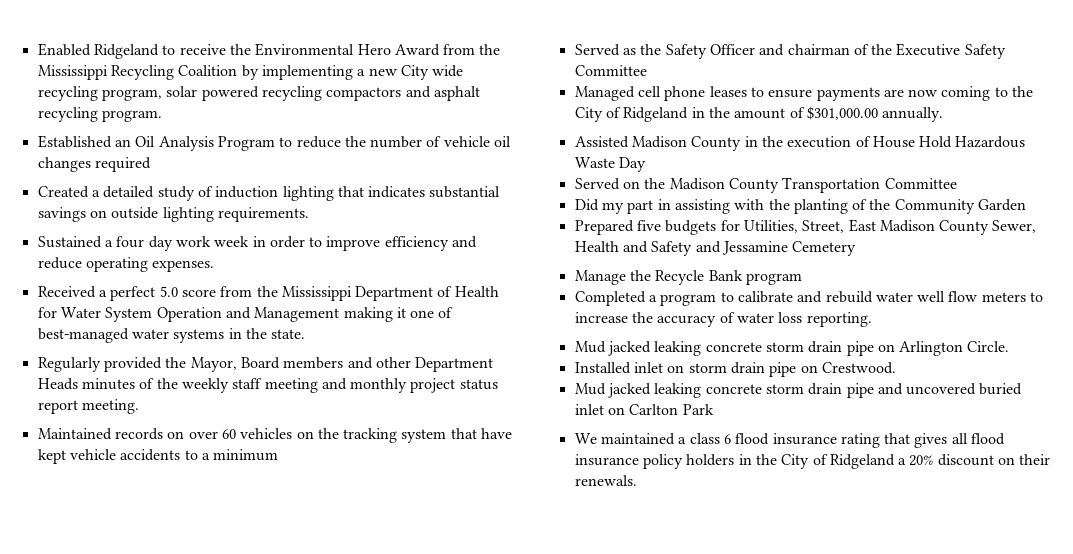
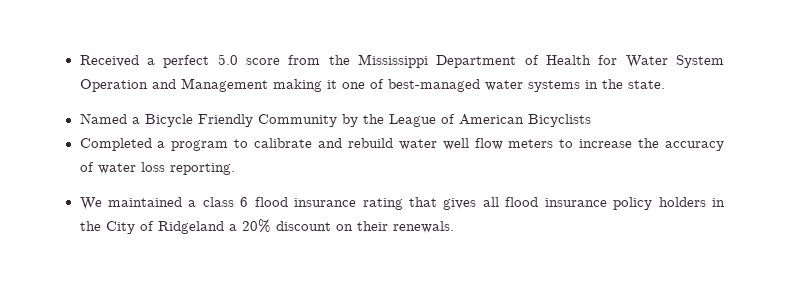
[37,43,501,59] [37,65,464,80] [37,86,480,101] [37,107,162,122] [37,135,512,151] [37,157,151,172] [37,186,501,201] [37,207,309,222] [37,236,478,251] [37,257,215,272] Enabled Ridgeland to receive the Environmental Hero Award from the Mississippi Recycling Coalition by implementing a new City wide recycling program, solar powered recycling compactors and asphalt recycling program. // Established an Oil Analysis Program to reduce the number of vehicle oil changes required // Created a detailed study of induction lighting that indicates substantial savings on outside lighting requirements. // Sustained a four day work week in order to improve efficiency and reduce operating expenses. // -> (79, 61) none
[37,357,494,372] [37,378,498,393] [37,399,139,414] [37,428,513,443] [37,449,279,464] [574,43,1006,59] [574,65,647,76] [574,86,1034,101] [574,106,944,122] [574,136,1026,151] [574,157,646,172] [574,177,957,193] [574,199,1027,214] [574,219,1037,235] [574,241,857,256] [574,270,802,285] Regularly provided the Mayor, Board members and other Department Heads minutes of the weekly staff meeting and monthly project status report meeting. // Maintained records on over 60 vehicles on the tracking system that have kept vehicle accidents to a minimum // Served as the Safety Officer and chairman of the Executive Safety Committee // Managed cell phone leases to ensure payments are now coming to the City of Ridgeland in the amount of $301,000.00 annually. // Assisted Madison County in the execution of House Hold Hazardous Waste Day // Served on the Madison County Transportation Committee // Did my part in assisting with the planting of the Community Garden // Prepared five budgets for Utilities, Street, East Madison County Sewer, Health and Safety and Jessamine Cemetery // Manage the Recycle Bank program -> [79,113,591,127] Named a Bicycle Friendly Community by the League of American Bicyclists
[574,341,1010,356] [574,362,896,377] [574,383,1023,398] [574,404,714,415] // Mud jacked leaking concrete storm drain pipe on Arlington Circle. // Installed inlet on storm drain pipe on Crestwood. // Mud jacked leaking concrete storm drain pipe and uncovered buried inlet on Carlton Park -> (235, 169) none

